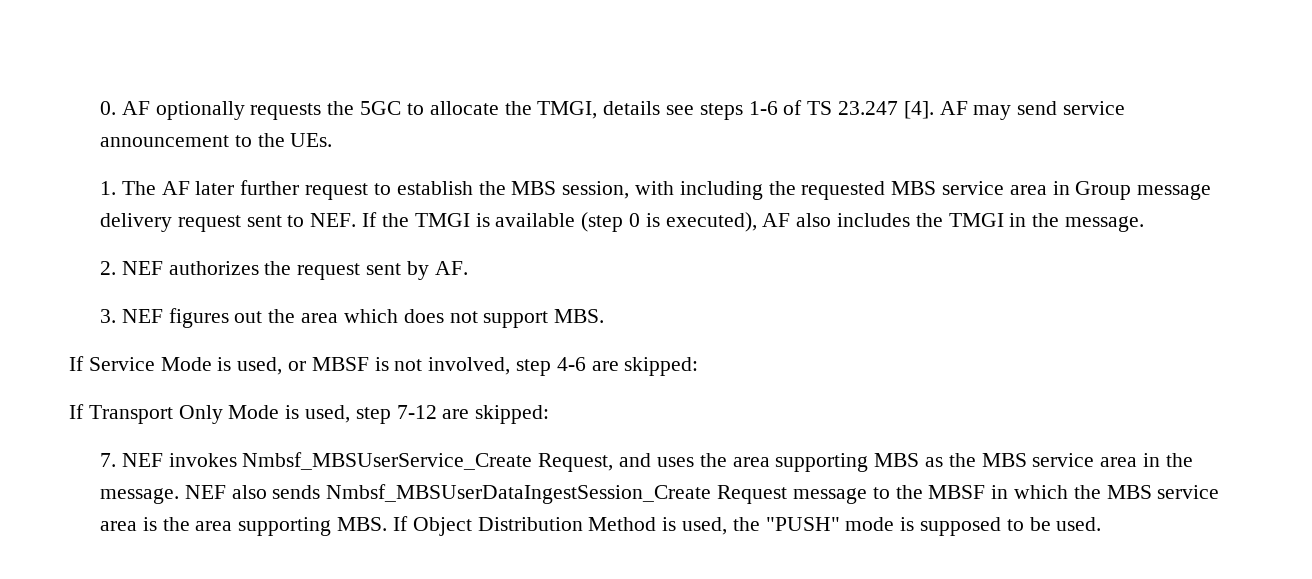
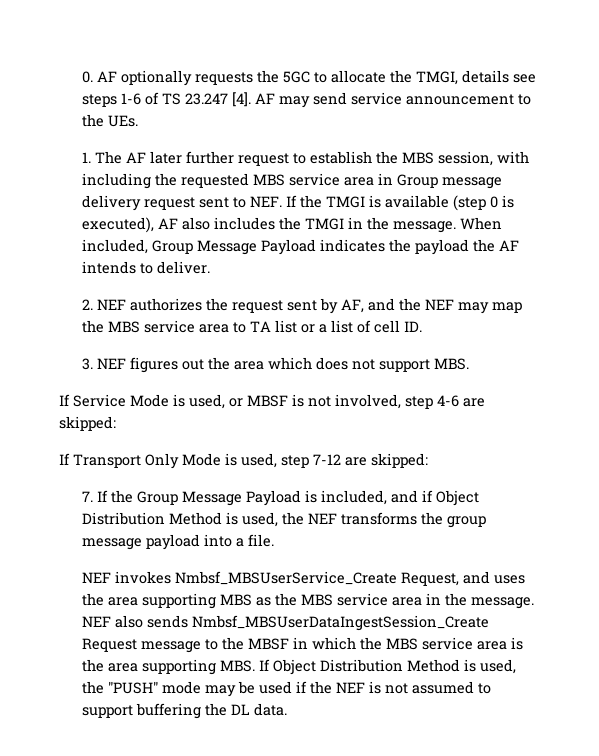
(1144, 224) none -> [460,217,503,230] [82,239,520,255] [82,261,211,274] When included, Group Message Payload indicates the payload the AF intends to deliver.
[434,261,468,275] AF. -> [341,298,523,314] [82,320,423,333] AF, and the NEF may map the MBS service area to TA list or a list of cell ID.
(117, 460) none -> [97,490,480,506] [82,512,487,528] [82,534,275,550] If the Group Message Payload is included, and if Object Distribution Method is used, the NEF transforms the group message payload into a file. //
[900,517,1102,536] is supposed to be used. -> [205,681,492,697] [82,703,288,719] may be used if the NEF is not assumed to support buffering the DL data.

